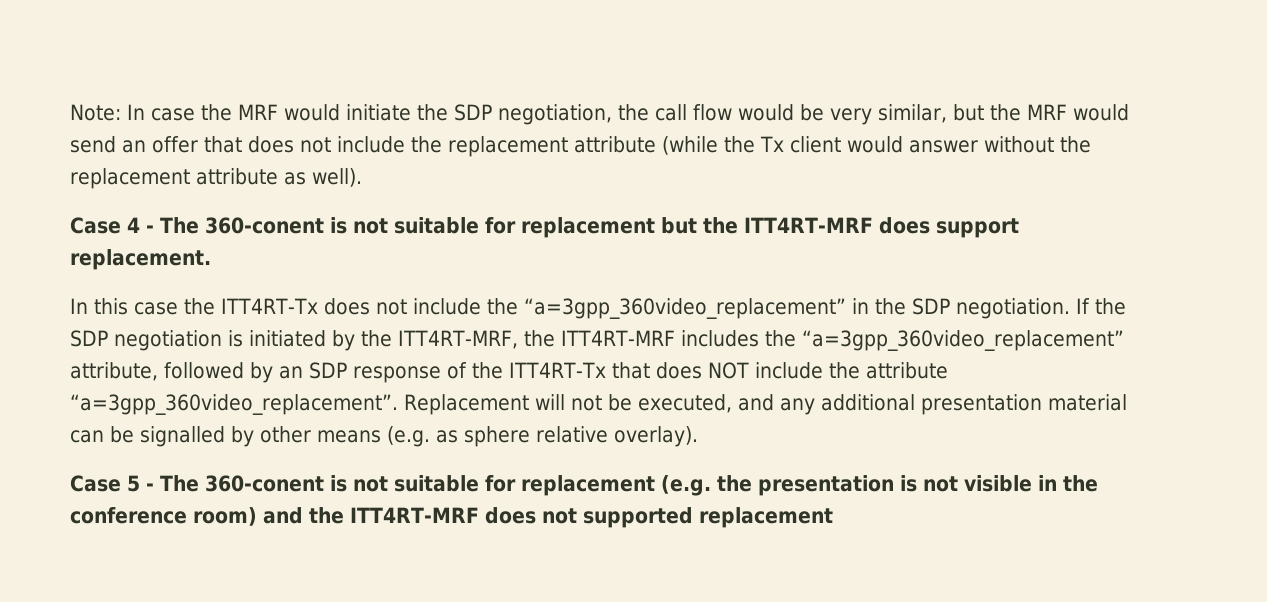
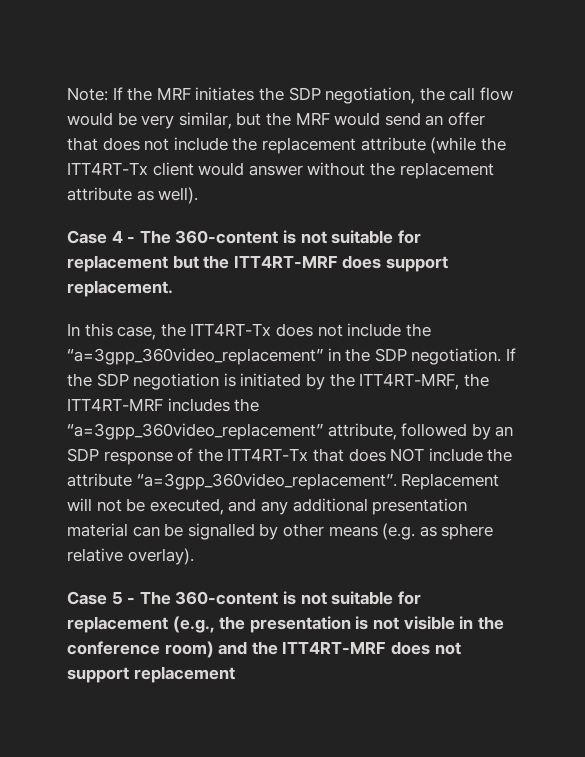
[127,104,411,121] In case the MRF would initiate -> [112,87,255,101] If the MRF initiates
[760,136,784,152] Tx -> [67,162,148,175] ITT4RT-Tx
[205,217,324,234] 360-conent -> [175,230,279,244] 360-content
[134,302,178,315] case -> [117,326,157,340] case,
[205,475,711,496] 360-conent is not suitable for replacement (e.g. -> [175,591,421,605] [67,616,215,633] 360-content is not suitable for replacement (e.g.,
[582,507,693,528] supported -> [67,667,129,683] support

